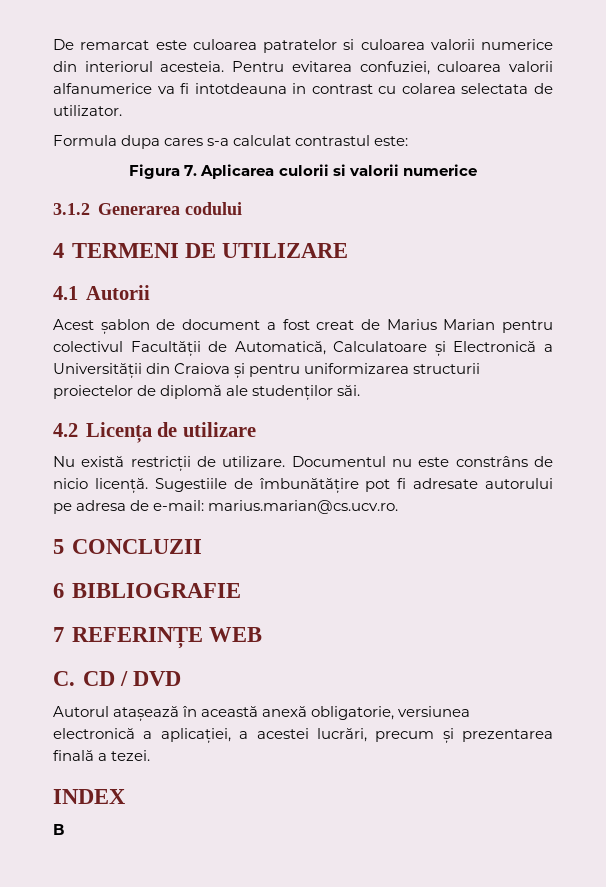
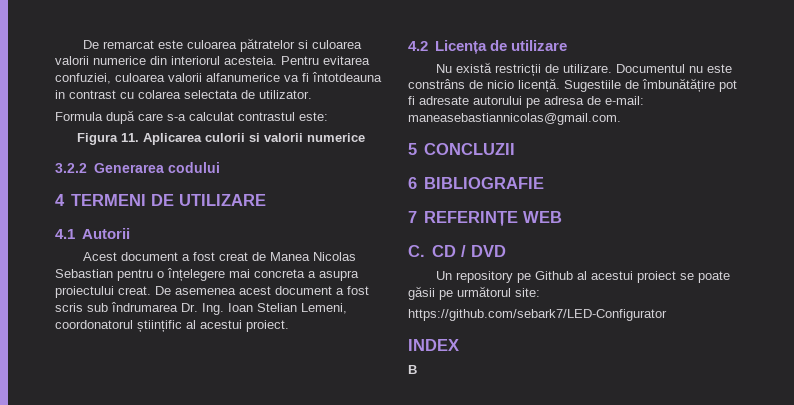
[263,39,337,53] patratelor -> [240,38,296,52] pătratelor
[194,83,287,94] intotdeauna -> [312,72,382,82] întotdeauna
[121,135,204,149] dupa cares -> [106,110,163,124] după care
[184,165,198,176] 7. -> [120,133,139,142] 11.
[53,203,90,215] 3.1.2 -> [55,163,87,173] 3.2.2
[100,319,176,334] șablon de -> (118, 256) none
[386,319,553,333] [53,341,553,356] [53,363,481,378] [53,385,361,400] Marius Marian pentru colectivul Facultății de Automatică, Calculatoare și Electronică a Universității din Craiova și pentru uniformizarea structurii proiectelor de diplomă ale studenților săi. -> [270,252,357,261] [55,268,359,281] [55,286,369,298] [55,302,347,315] [55,320,289,332] Manea Nicolas Sebastian pentru o înțelegere mai concreta a asupra proiectului creat. De asemenea acest document a fost scris sub îndrumarea Dr. Ing. Ioan Stelian Lemeni, coordonatorul științific al acestui proiect.
[208,500,399,514] marius.marian@cs.ucv.ro. -> [408,113,621,125] maneasebastiannicolas@gmail.com.
[53,706,471,721] [53,728,553,743] [53,750,151,761] Autorul atașează în această anexă obligatorie, versiunea electronică a aplicației, a acestei lucrări, precum și prezentarea finală a tezei. -> [436,271,731,283] [408,286,540,300] [408,309,667,321] Un repository pe Github al acestui proiect se poate găsii pe următorul site: // https://github.com/sebark7/LED-Configurator

